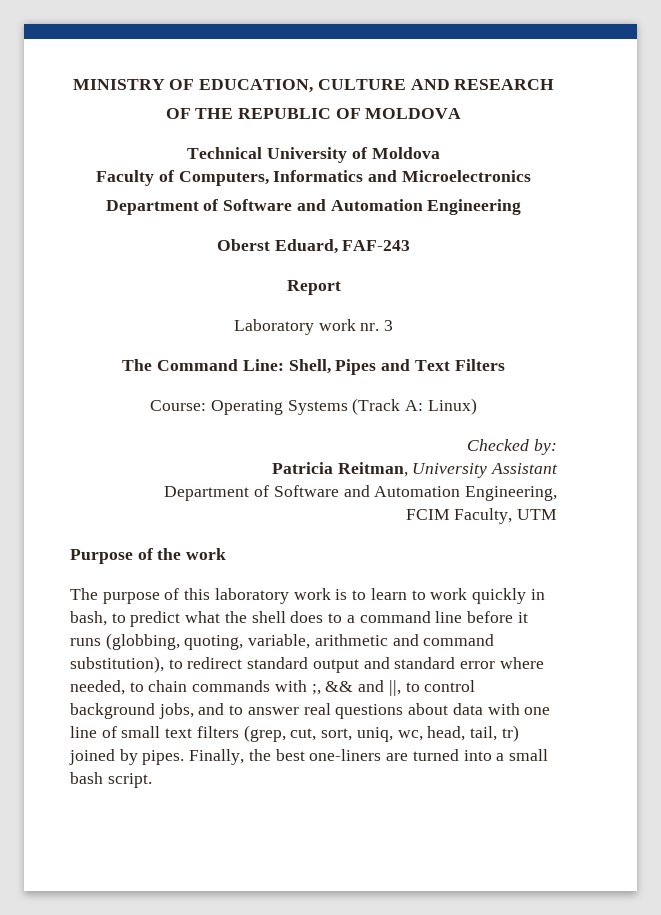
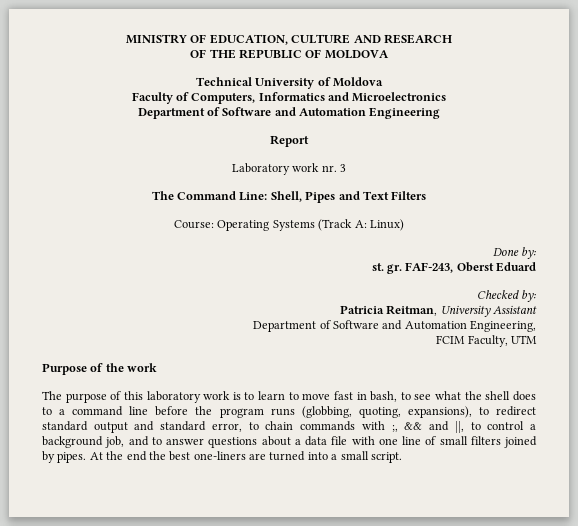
[216,239,411,254] // Oberst Eduard, FAF-243 -> (441, 113) none
(477, 406) none -> [492,247,536,259] [371,262,536,274] // Done by: // st. gr. FAF-243, Oberst Eduard
[430,588,526,604] work quickly -> [302,391,353,400] move fast
[130,611,181,627] predict -> [414,394,432,400] see
[517,612,528,623] it -> [195,406,264,418] the program
[248,634,495,649] [70,656,164,673] variable, arithmetic and command substitution), -> [407,406,472,418] expansions),
[460,657,544,669] [70,680,125,695] error where needed, -> [211,423,242,432] error,
[70,703,194,719] background jobs, -> [530,424,536,430] [42,436,125,448] a background job,
[303,703,331,715] real -> (204, 441) none
[452,703,483,715] data -> [294,436,348,446] a data file
[165,725,519,742] [69,749,245,765] text filters (grep, cut, sort, uniq, wc, head, tail, tr) joined by pipes. Finally, -> [470,436,537,448] [42,451,147,463] filters joined by pipes. At the end
[70,772,103,784] bash -> (369, 455) none

